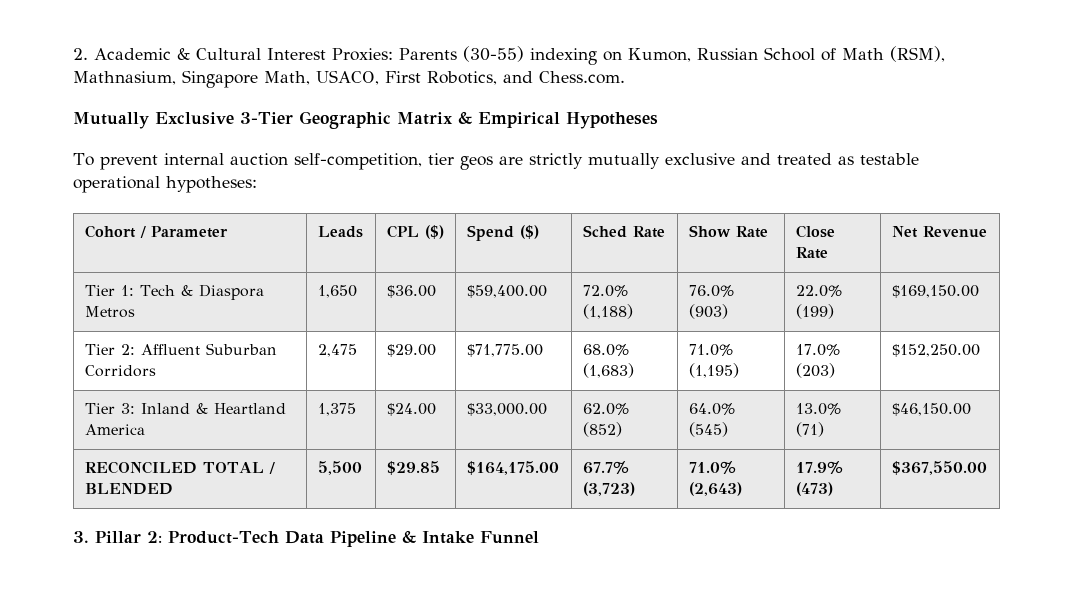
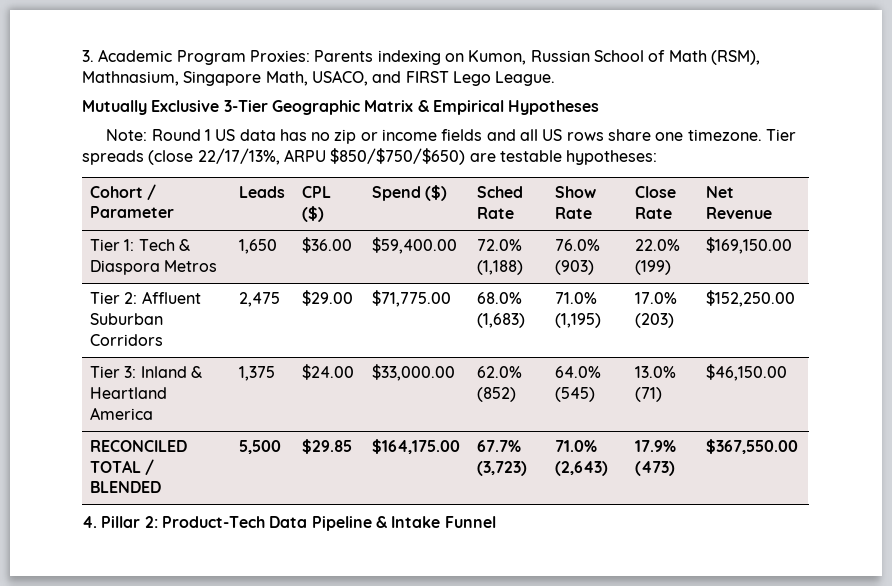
[73,48,326,60] 2. Academic & Cultural Interest -> [82,49,246,65] 3. Academic Program
[463,46,524,62] (30-55) -> (374, 56) none
[385,71,625,85] First Robotics, and Chess.com. -> [372,71,556,86] and FIRST Lego League.
[73,153,919,170] [73,176,160,193] To prevent internal auction self-competition, tier geos are strictly mutually exclusive and treated as testable operational -> [106,129,796,144] [82,148,562,165] Note: Round 1 US data has no zip or income fields and all US rows share one timezone. Tier spreads (close 22/17/13%, ARPU $850/$750/$650) are testable
[73,531,89,543] 3. -> [82,516,97,528] 4.

